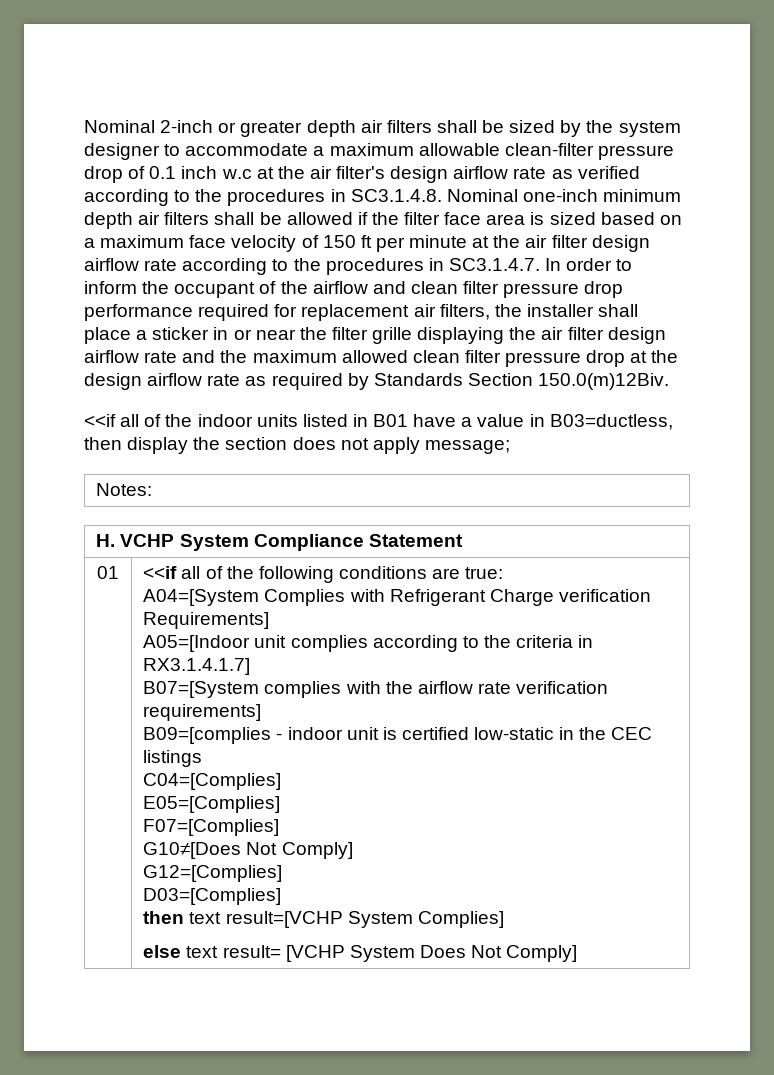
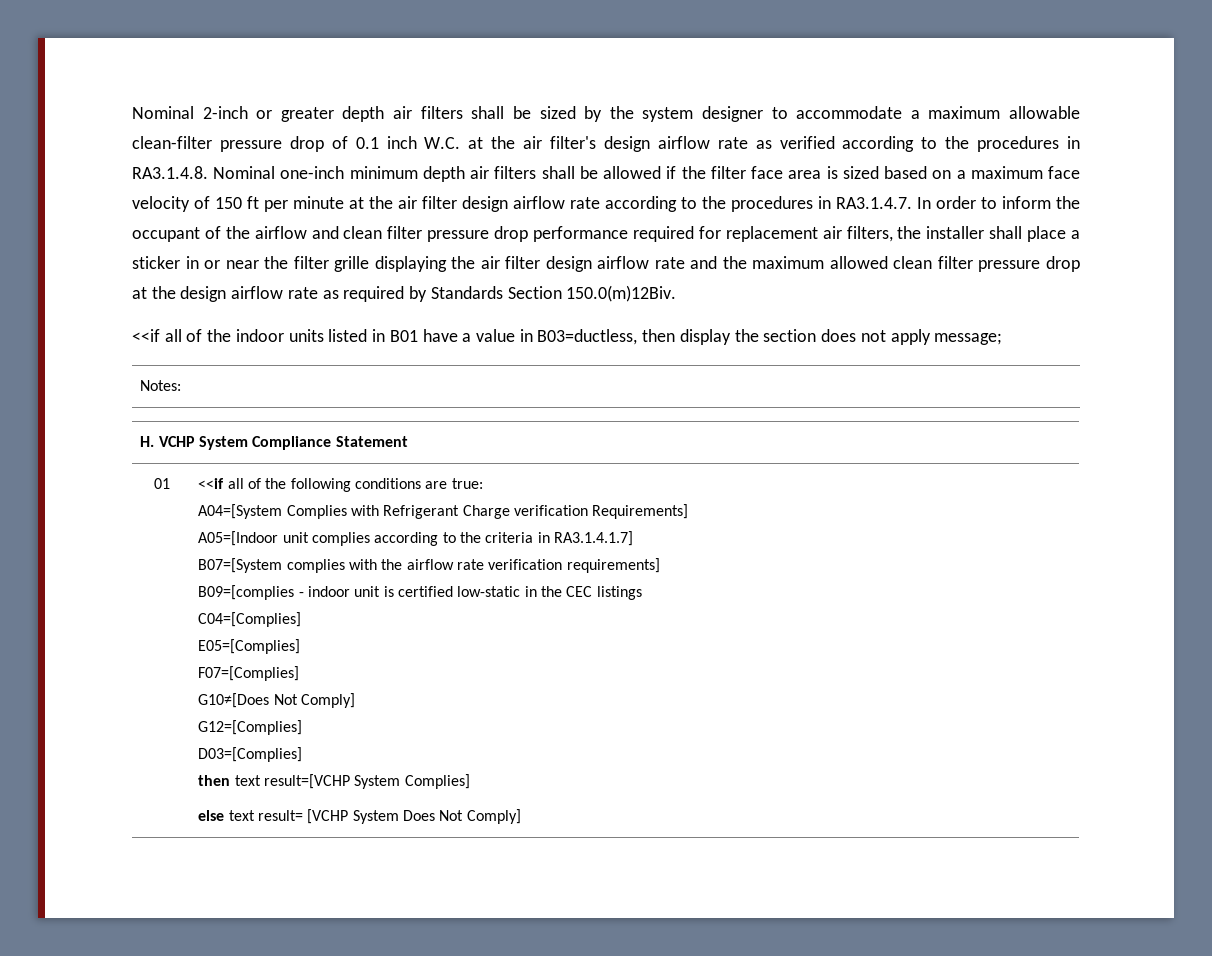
[221,169,252,179] w.c -> [424,137,461,149] W.C.
[350,189,442,202] SC3.1.4.8. -> [132,166,208,179] RA3.1.4.8.
[448,258,540,271] SC3.1.4.7. -> [836,197,912,209] RA3.1.4.7.
[143,658,251,675] RX3.1.4.1.7] -> [553,531,633,546] RA3.1.4.1.7]

